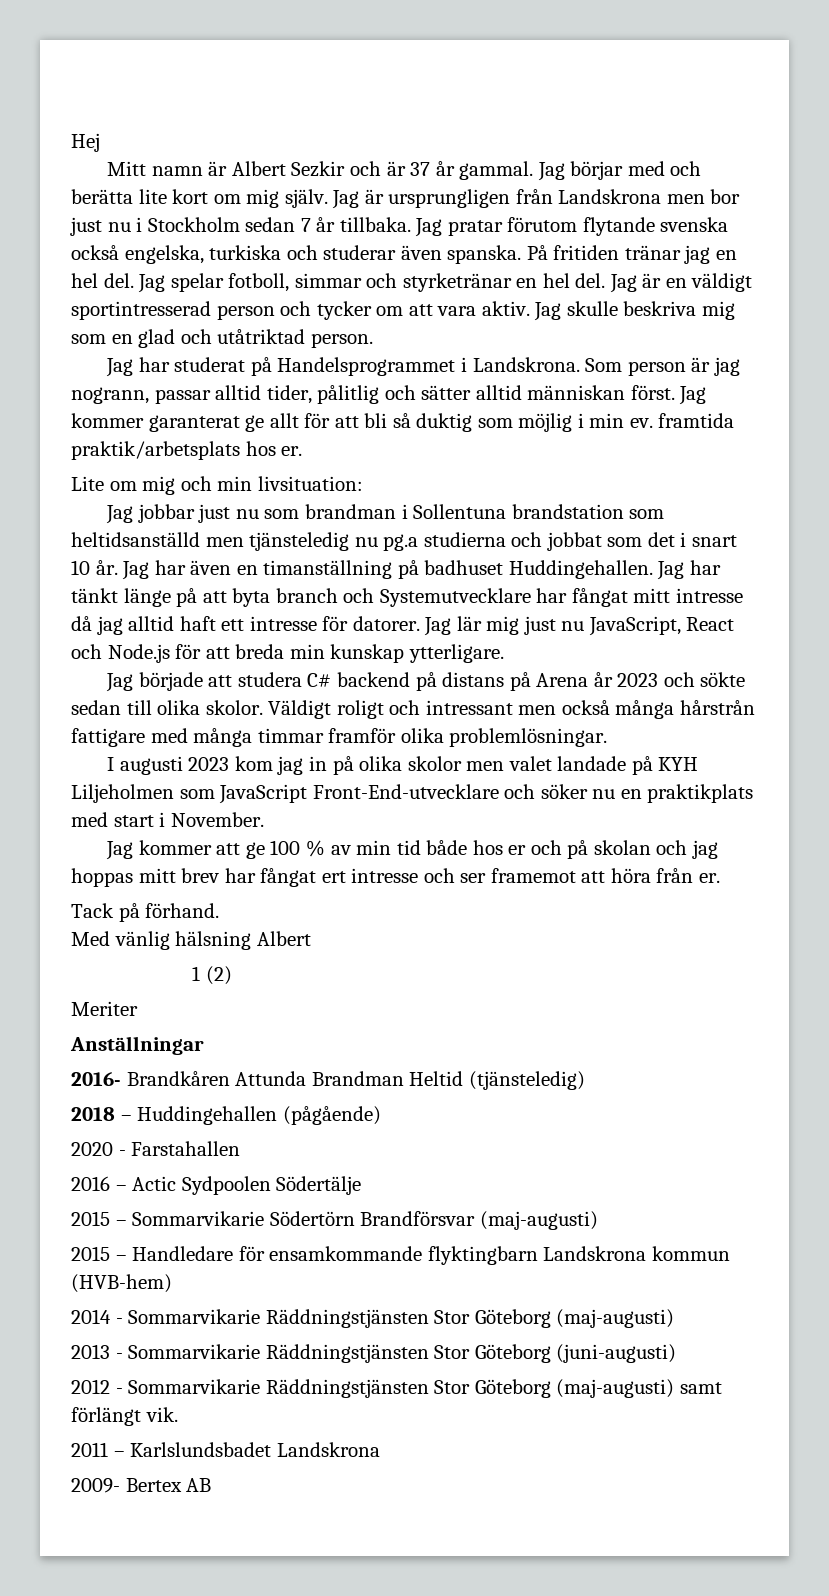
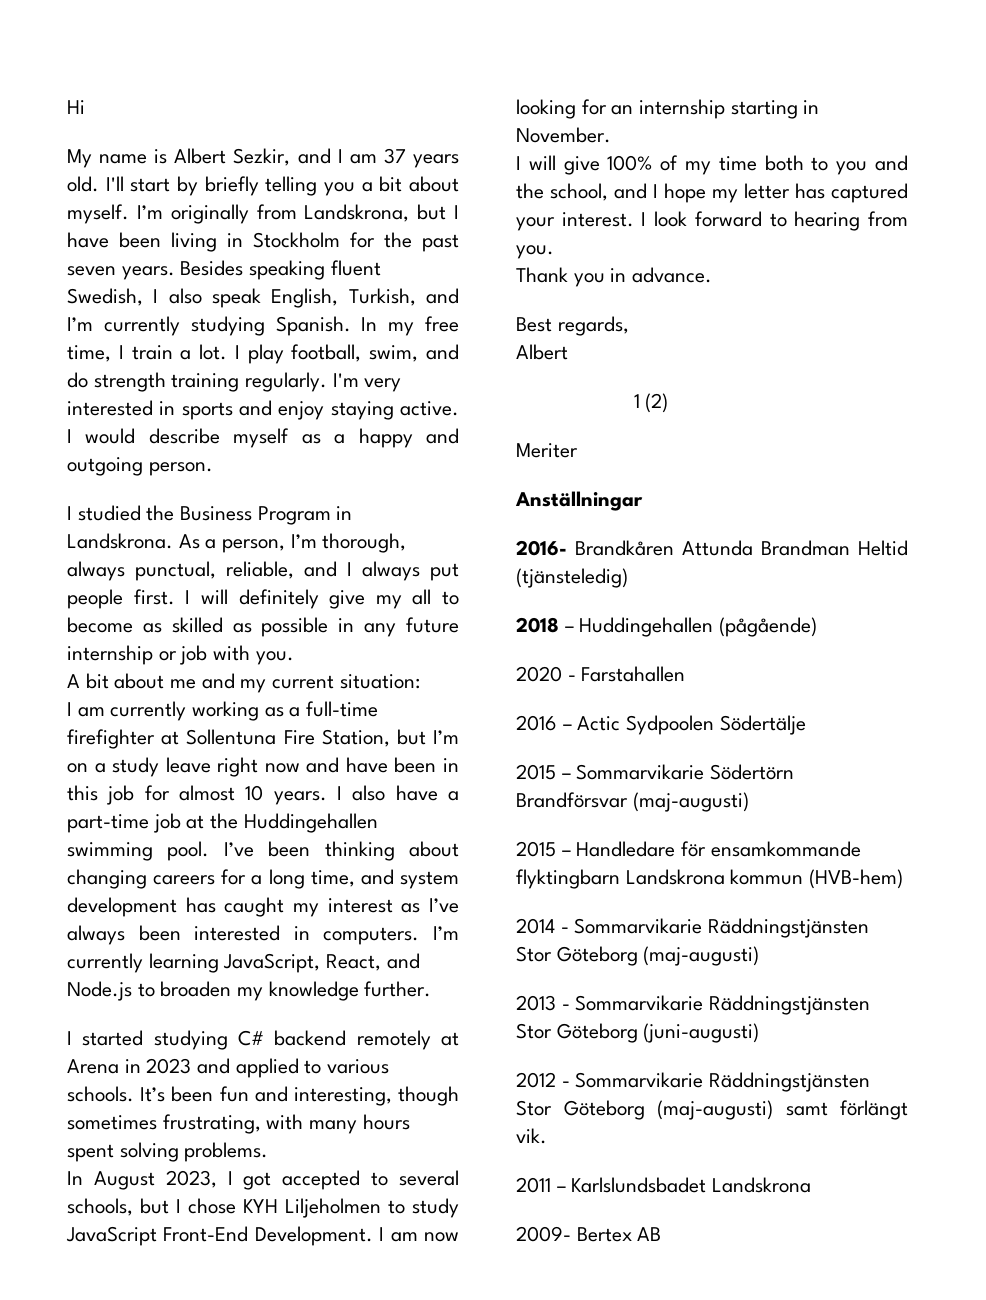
[71,133,100,152] [107,161,702,181] [71,189,741,209] [70,217,729,237] [71,245,737,264] [71,273,753,293] [71,301,735,321] [71,329,373,348] [106,357,740,377] [71,385,707,405] [71,413,735,432] [71,441,303,460] [71,476,363,495] [106,504,665,524] [71,532,737,551] [71,560,721,580] [71,588,743,607] [71,616,735,636] [71,644,504,663] [106,672,746,692] [71,700,755,719] [71,728,608,747] [107,756,699,775] [71,784,754,804] [71,812,264,827] [106,840,718,860] [71,868,720,887] [71,903,220,922] [71,931,252,950] Hej // Mitt namn är Albert Sezkir och är 37 år gammal. Jag börjar med och berätta lite kort om mig själv. Jag är ursprungligen från Landskrona men bor just nu i Stockholm sedan 7 år tillbaka. Jag pratar förutom flytande svenska också engelska, turkiska och studerar även spanska. På fritiden tränar jag en hel del. Jag spelar fotboll, simmar och styrketränar en hel del. Jag är en väldigt sportintresserad person och tycker om att vara aktiv. Jag skulle beskriva mig som en glad och utåtriktad person. // Jag har studerat på Handelsprogrammet i Landskrona. Som person är jag nogrann, passar alltid tider, pålitlig och sätter alltid människan först. Jag kommer garanterat ge allt för att bli så duktig som möjlig i min ev. framtida praktik/arbetsplats hos er. // Lite om mig och min livsituation: // Jag jobbar just nu som brandman i Sollentuna brandstation som heltidsanställd men tjänsteledig nu pg.a studierna och jobbat som det i snart 10 år. Jag har även en timanställning på badhuset Huddingehallen. Jag har tänkt länge på att byta branch och Systemutvecklare har fångat mitt intresse då jag alltid haft ett intresse för datorer. Jag lär mig just nu JavaScript, React och Node.js för att breda min kunskap ytterligare. // Jag började att studera C# backend på distans på Arena år 2023 och sökte sedan till olika skolor. Väldigt roligt och intressant men också många hårstrån fattigare med många timmar framför olika problemlösningar. // I augusti 2023 kom jag in på olika skolor men valet landade på KYH Liljeholmen som JavaScript Front-End-utvecklare och söker nu en praktikplats med start i November. // Jag kommer att ge 100 % av min tid både hos er och på skolan och jag hoppas mitt brev har fångat ert intresse och ser framemot att höra från er. // Tack på förhand. // Med vänlig hälsning -> [67,100,85,114] [67,148,459,168] [67,176,460,196] [67,204,459,224] [67,232,459,252] [67,260,381,280] [67,288,459,308] [67,316,459,336] [67,344,459,364] [67,372,402,392] [67,400,459,420] [67,428,459,448] [67,457,213,476] [67,505,353,525] [67,533,407,553] [67,561,459,581] [67,589,459,609] [67,617,459,637] [67,645,294,665] [67,673,420,693] [67,701,379,721] [67,729,459,749] [67,757,459,777] [67,785,459,805] [67,813,378,833] [67,841,459,861] [67,869,459,889] [67,897,460,917] [67,925,459,945] [67,953,420,973] [67,981,432,1001] [67,1030,459,1050] [67,1058,390,1078] [67,1086,459,1106] [67,1114,410,1134] [67,1142,269,1162] [67,1170,459,1190] [67,1198,459,1218] [66,1226,459,1246] [516,99,820,119] [516,127,611,143] [516,155,908,175] [516,183,908,203] [516,211,908,231] [516,245,554,259] [516,267,713,287] [516,316,629,336] Hi // My name is Albert Sezkir, and I am 37 years old. I'll start by briefly telling you a bit about myself. I’m originally from Landskrona, but I have been living in Stockholm for the past seven years. Besides speaking fluent Swedish, I also speak English, Turkish, and I’m currently studying Spanish. In my free time, I train a lot. I play football, swim, and do strength training regularly. I'm very interested in sports and enjoy staying active. I would describe myself as a happy and outgoing person. // I studied the Business Program in Landskrona. As a person, I’m thorough, always punctual, reliable, and I always put people first. I will definitely give my all to become as skilled as possible in any future internship or job with you. // A bit about me and my current situation: // I am currently working as a full-time firefighter at Sollentuna Fire Station, but I’m on a study leave right now and have been in this job for almost 10 years. I also have a part-time job at the Huddingehallen swimming pool. I’ve been thinking about changing careers for a long time, and system development has caught my interest as I’ve always been interested in computers. I’m currently learning JavaScript, React, and Node.js to broaden my knowledge further. // I started studying C# backend remotely at Arena in 2023 and applied to various schools. It’s been fun and interesting, though sometimes frustrating, with many hours spent solving problems. // In August 2023, I got accepted to several schools, but I chose KYH Liljeholmen to study JavaScript Front-End Development. I am now looking for an internship starting in November. // I will give 100% of my time both to you and the school, and I hope my letter has captured your interest. I look forward to hearing from you. // Thank you in advance. // Best regards, //

